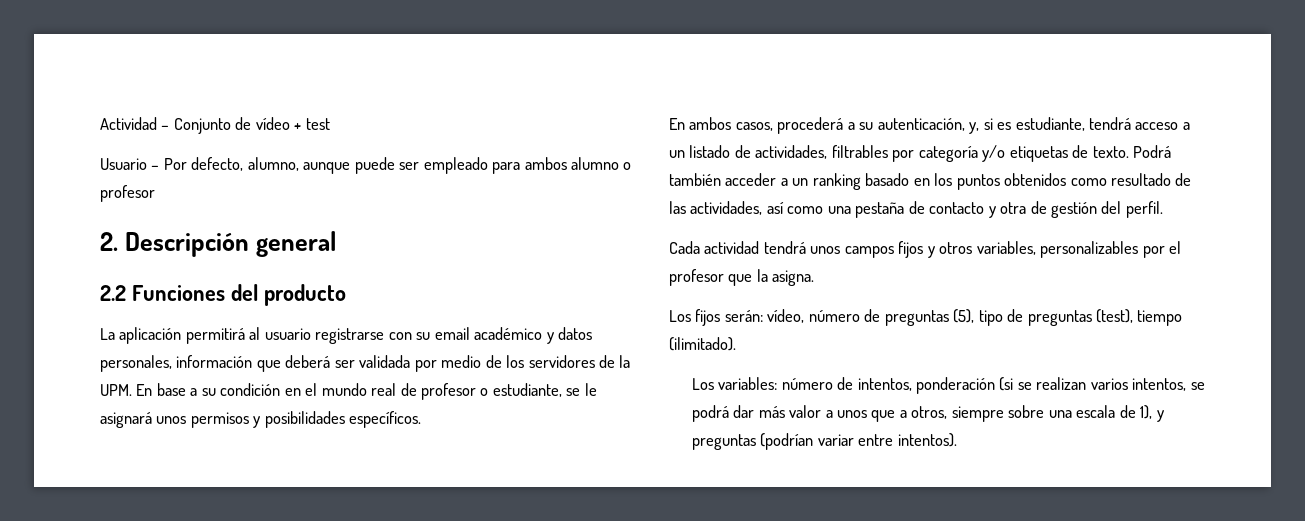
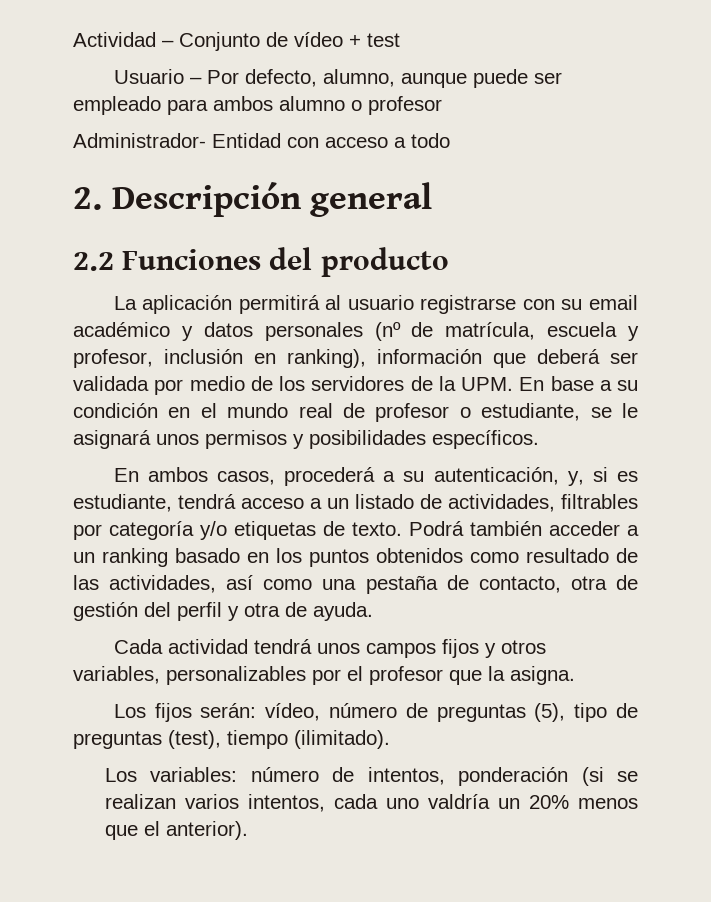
(155, 193) none -> [73,133,450,148] // Administrador- Entidad con acceso a todo
[100,355,172,372] personales, -> [264,322,639,341] [73,349,366,368] personales (nº de matrícula, escuela y profesor, inclusión en ranking),
[929,202,996,218] contacto y -> [478,576,561,593] contacto,
[1125,201,1163,218] perfil. -> [177,602,373,621] perfil y otra de ayuda.
[1190,382,1205,390] [691,405,1164,422] [691,433,957,450] se podrá dar más valor a unos que a otros, siempre sobre una escala de 1), y preguntas (podrían variar entre intentos). -> [333,794,638,809] [104,821,248,840] cada uno valdría un 20% menos que el anterior).

